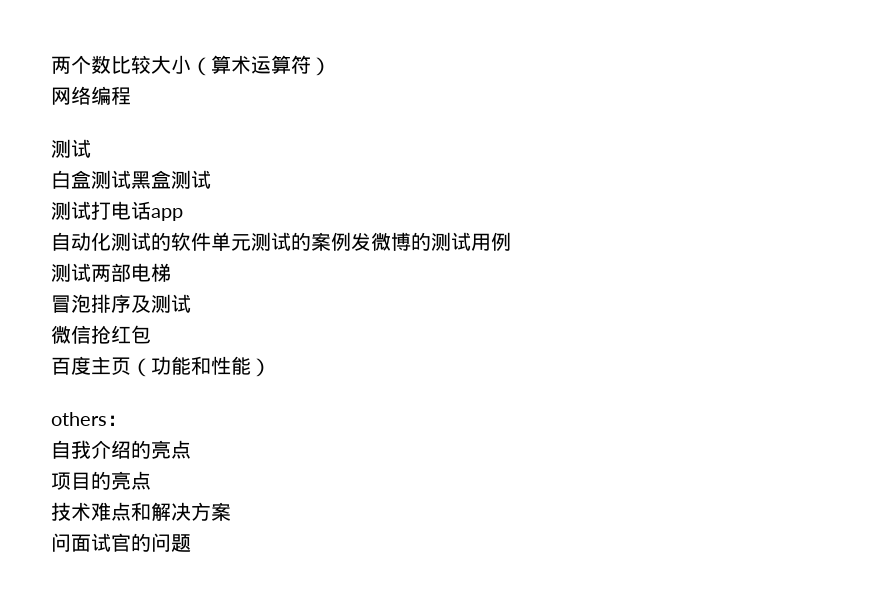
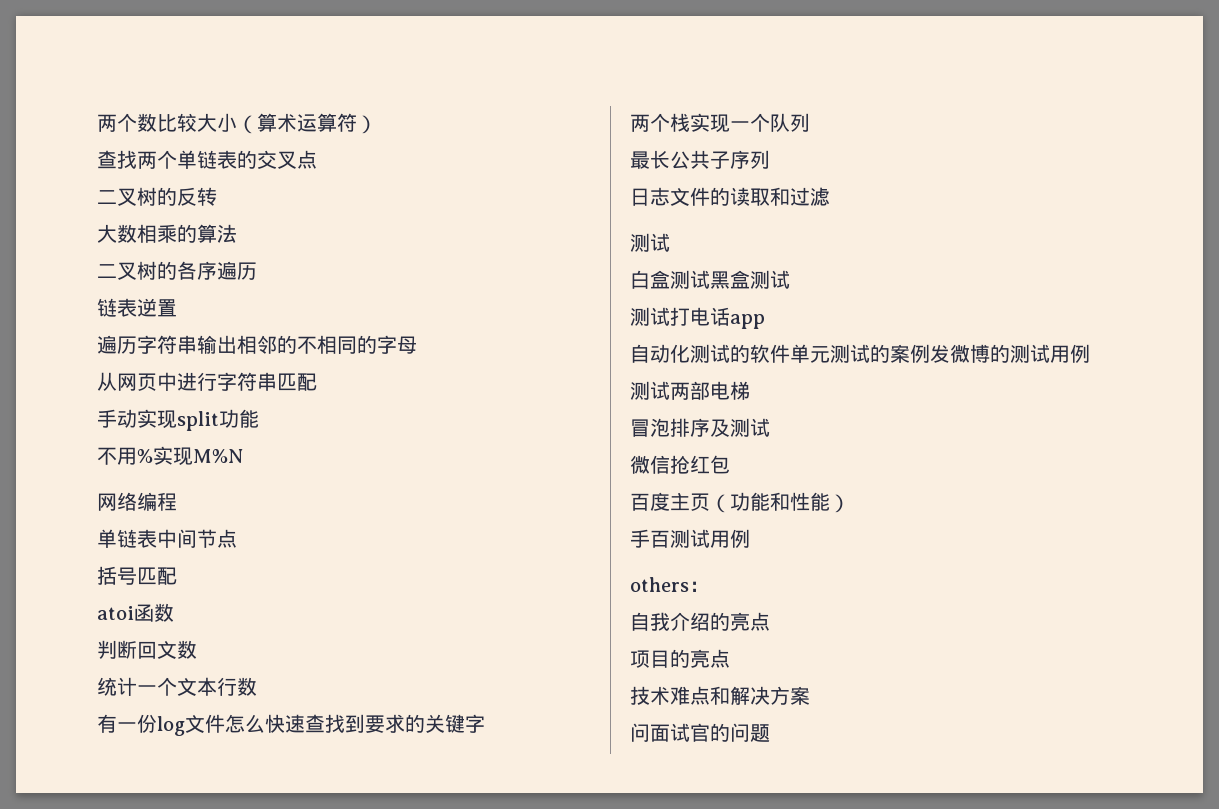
[51,86,131,105] 网络编程 -> [97,150,317,169] [97,187,217,206] [97,224,237,243] [97,261,257,280] [97,298,177,317] [97,335,417,354] [97,372,317,391] [97,409,259,431] [97,446,243,466] [97,492,177,511] [97,529,237,548] [97,566,177,585] [97,603,174,622] [97,640,197,659] [97,677,257,696] [97,714,485,736] [630,113,810,133] [630,150,770,169] [630,187,830,206] 查找两个单链表的交叉点 // 二叉树的反转 // 大数相乘的算法 // 二叉树的各序遍历 // 链表逆置 // 遍历字符串输出相邻的不相同的字母 // 从网页中进行字符串匹配 // 手动实现split功能 // 不用%实现M%N // 网络编程 // 单链表中间节点 // 括号匹配 // atoi函数 // 判断回文数 // 统计一个文本行数 // 有一份log文件怎么快速查找到要求的关键字 // 两个栈实现一个队列 // 最长公共子序列 // 日志文件的读取和过滤
(271, 367) none -> [630,529,750,548] // 手百测试用例

